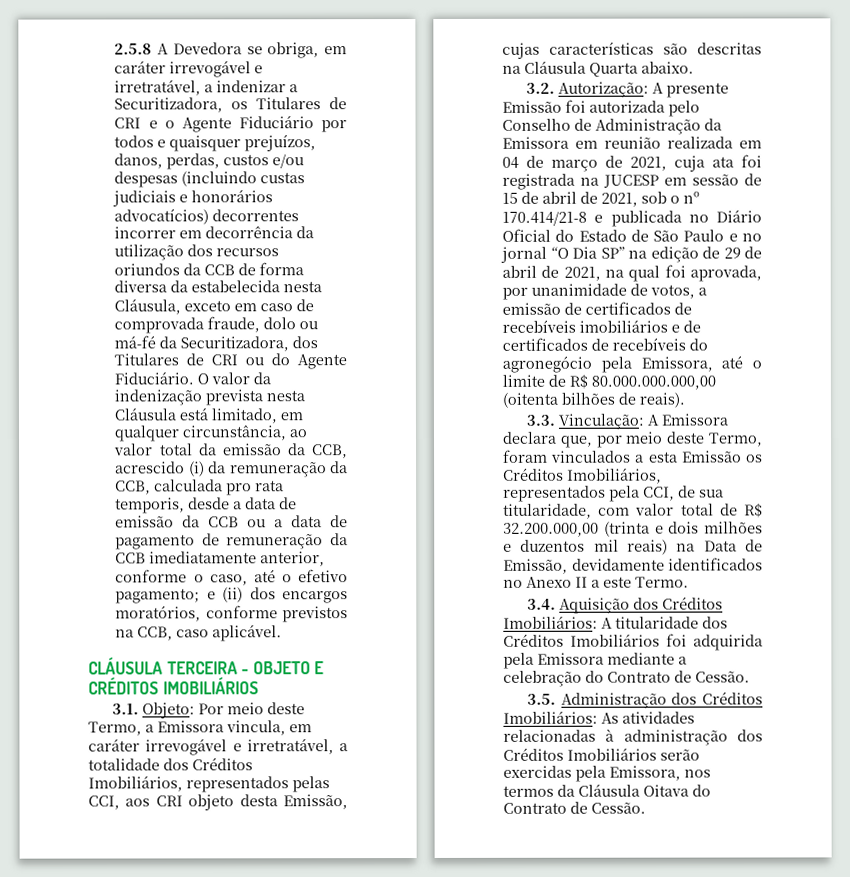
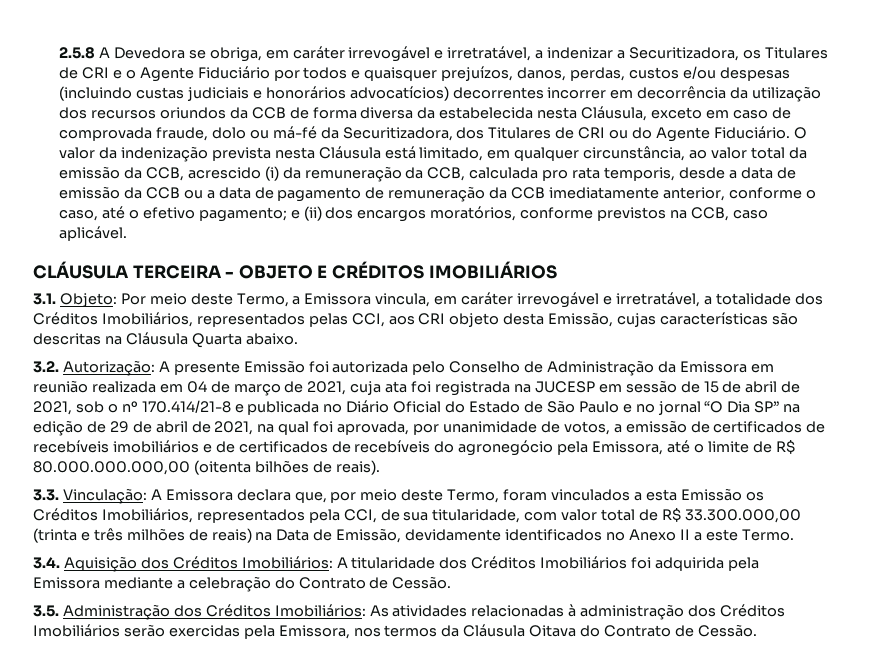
[503,522,599,537] 32.200.000,00 -> [684,509,801,523] 33.300.000,00
[668,521,763,534] [503,539,619,552] dois milhões e duzentos mil -> [93,528,208,541] três milhões de

